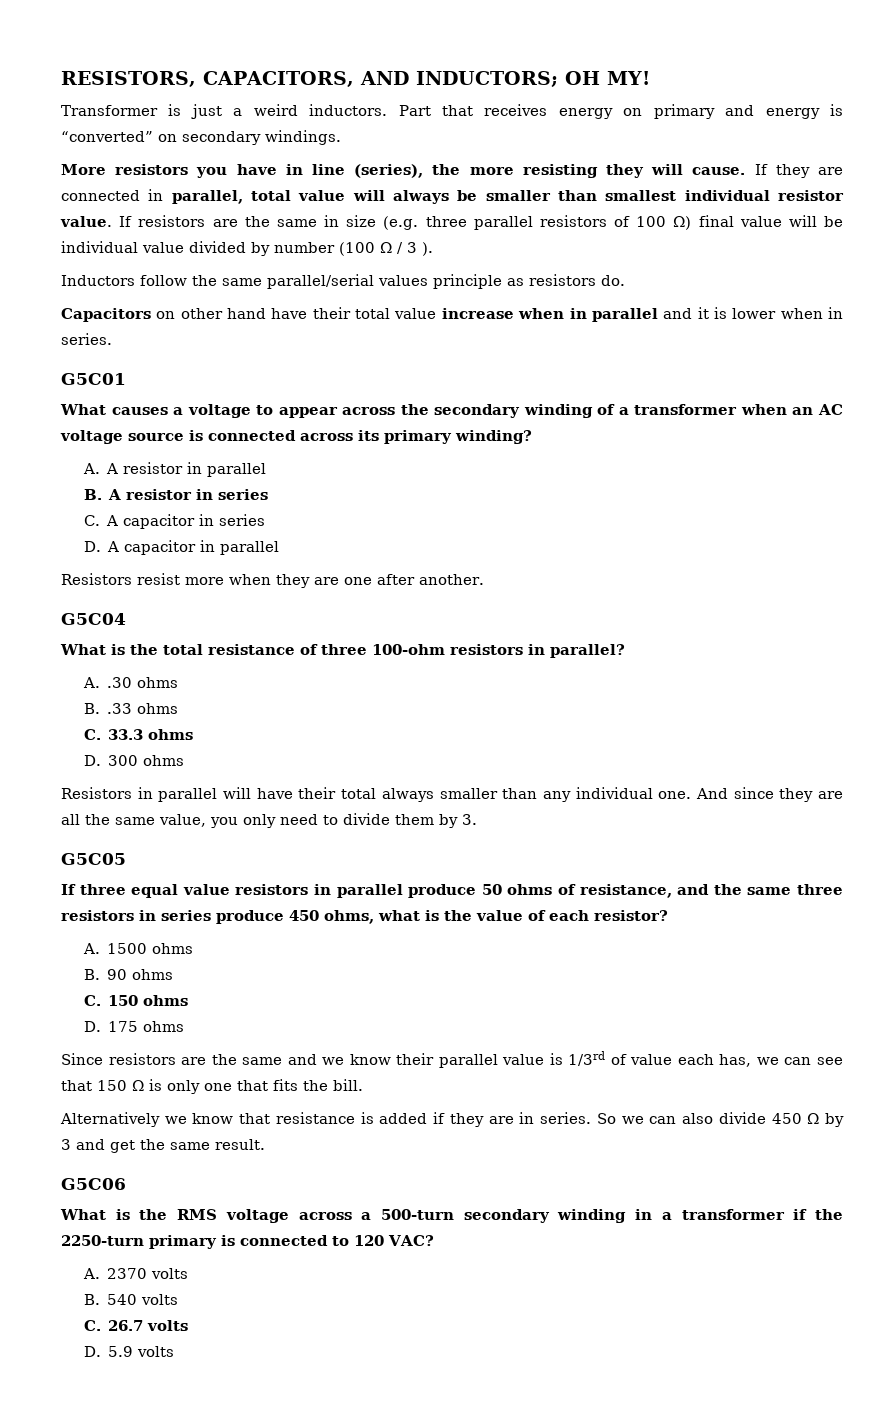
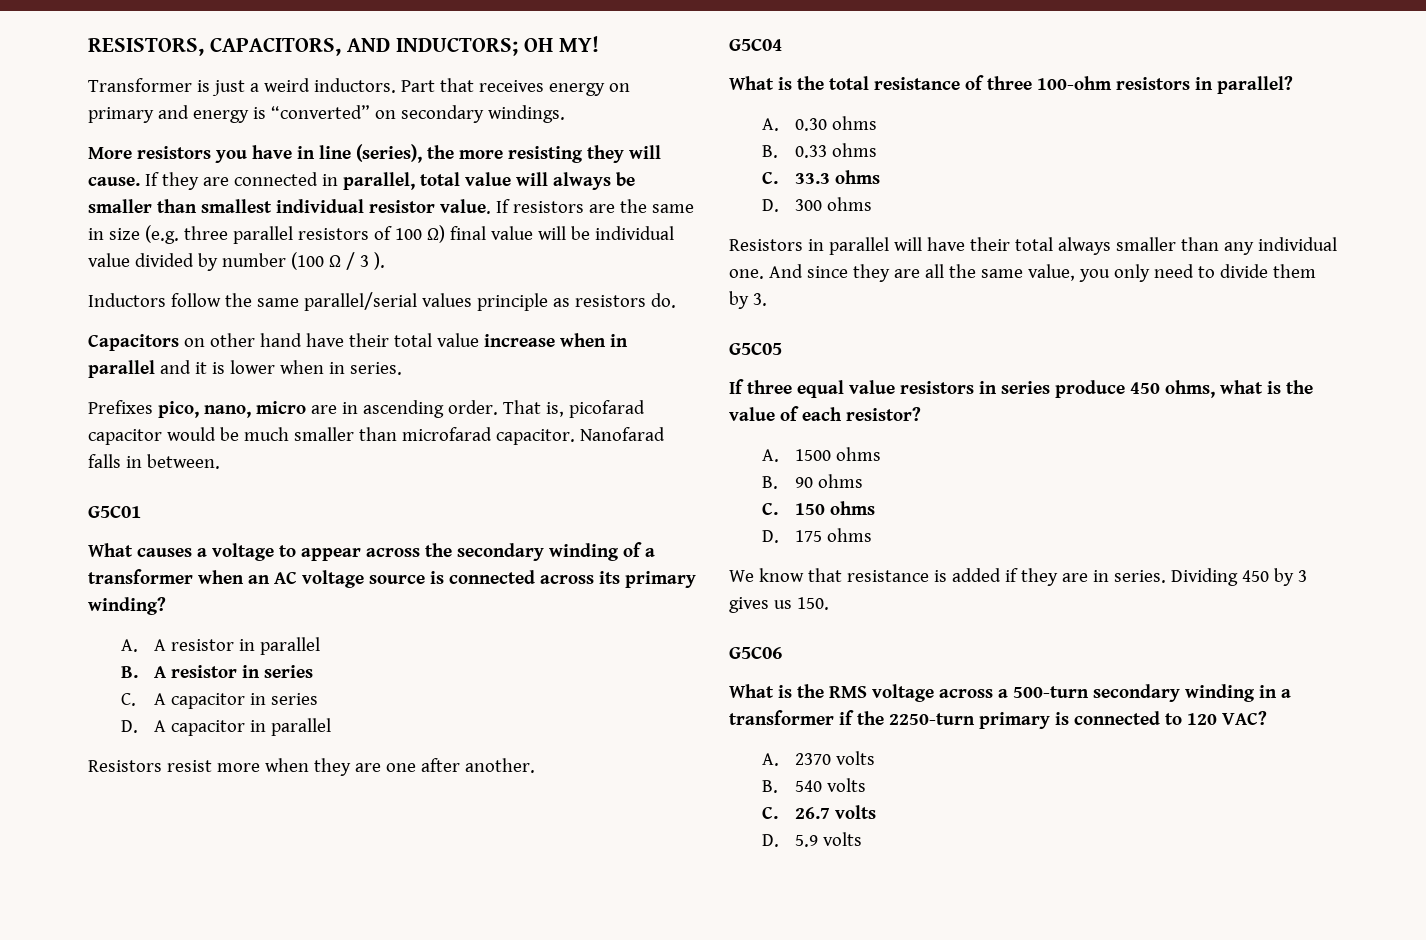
(112, 339) none -> [88,400,645,418] [88,427,665,445] [88,454,220,469] // Prefixes pico, nano, micro are in ascending order. That is, picofarad capacitor would be much smaller than microfarad capacitor. Nanofarad falls in between.
[107,677,179,688] [83,703,133,714] .30 ohms // B. .33 -> [795,116,878,131] [762,145,828,158] 0.30 ohms // B. 0.33
[336,884,844,898] [61,910,156,921] parallel produce 50 ohms of resistance, and the same three resistors in -> (997, 387) none
[61,1051,843,1068] [61,1079,363,1094] [60,1112,187,1127] Since resistors are the same and we know their parallel value is 1/3rd of value each has, we can see that 150 Ω is only one that fits the bill. // Alternatively we -> [729,570,754,582] We
[596,1112,844,1127] [61,1139,265,1153] So we can also divide 450 Ω by 3 and get the same result. -> [1170,568,1307,586] [729,597,829,613] Dividing 450 by 3 gives us 150.

